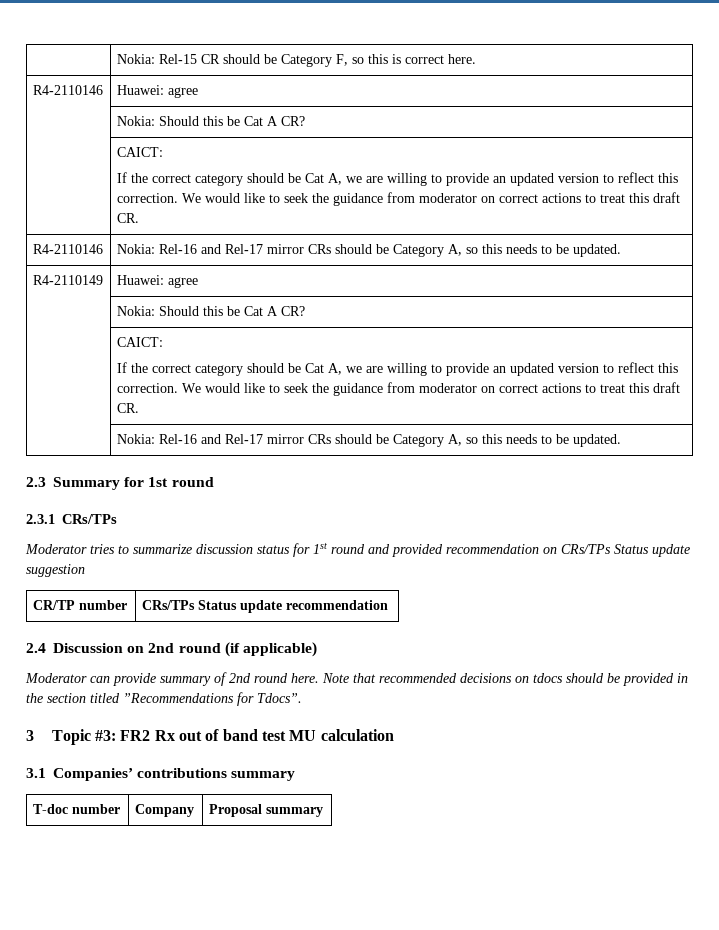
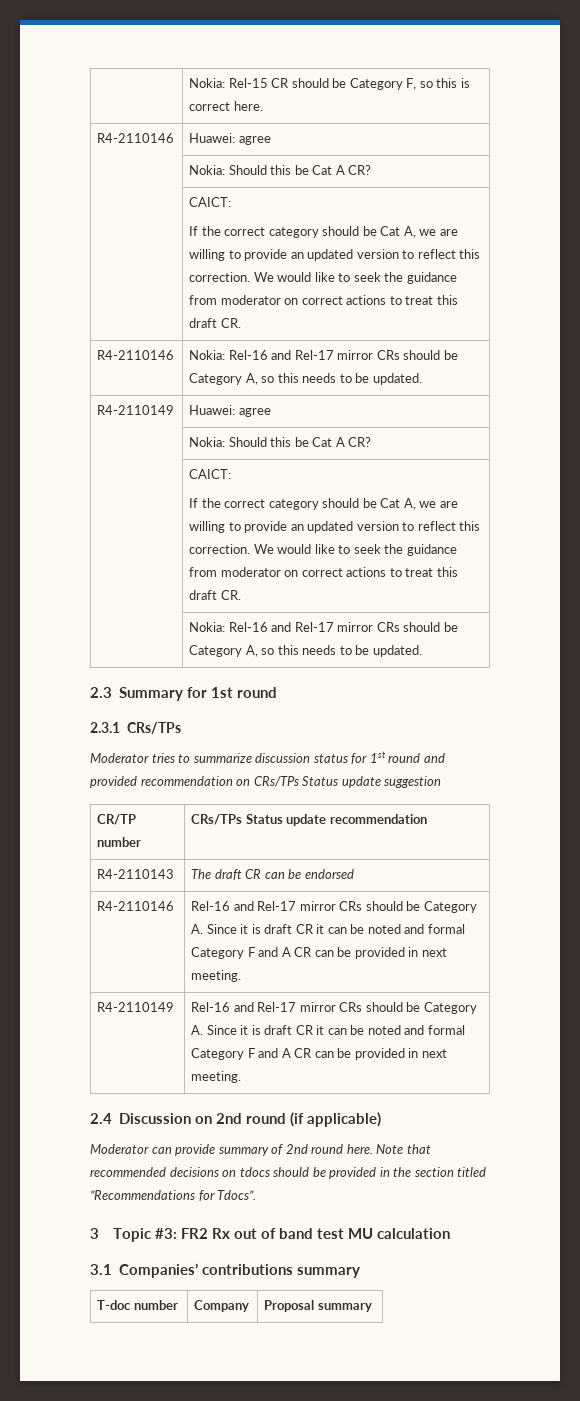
(388, 605) none -> [97,869,175,879] [191,869,354,880] [97,901,175,911] [191,901,477,913] [191,924,465,934] [191,947,447,959] [191,970,242,982] [97,1002,175,1012] [191,1002,477,1014] [191,1025,465,1035] [191,1048,447,1060] [191,1071,242,1083] // R4-2110143 | The draft CR can be endorsed // R4-2110146 | Rel-16 and Rel-17 mirror CRs should be Category A. Since it is draft CR it can be noted and formal Category F and A CR can be provided in next meeting. // R4-2110149 | Rel-16 and Rel-17 mirror CRs should be Category A. Since it is draft CR it can be noted and formal Category F and A CR can be provided in next meeting.

